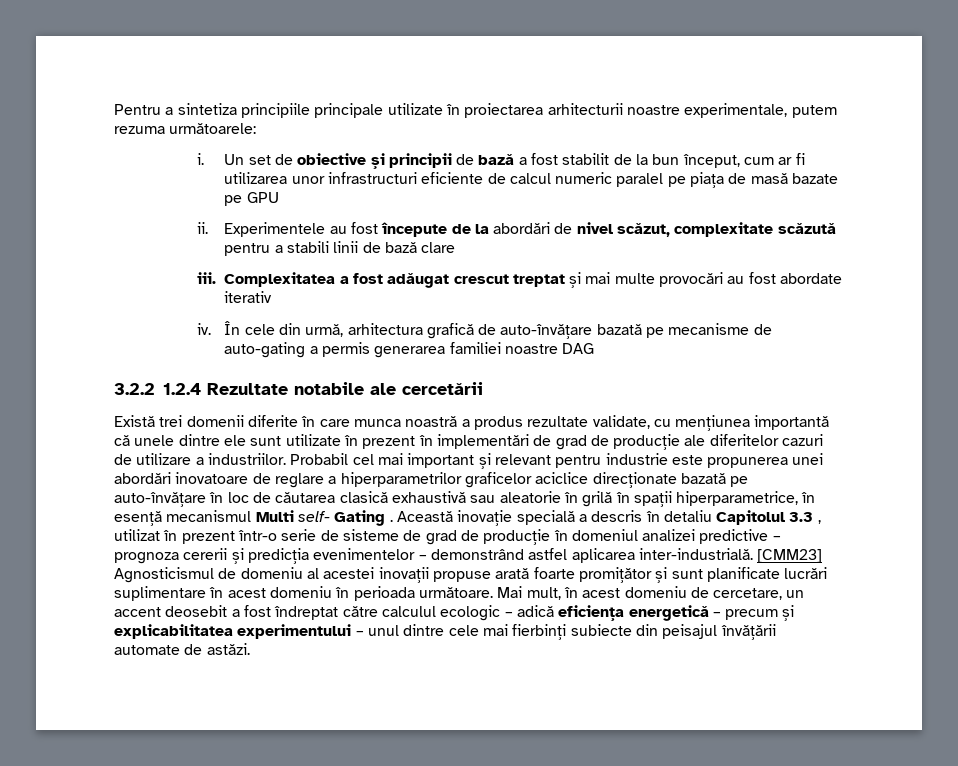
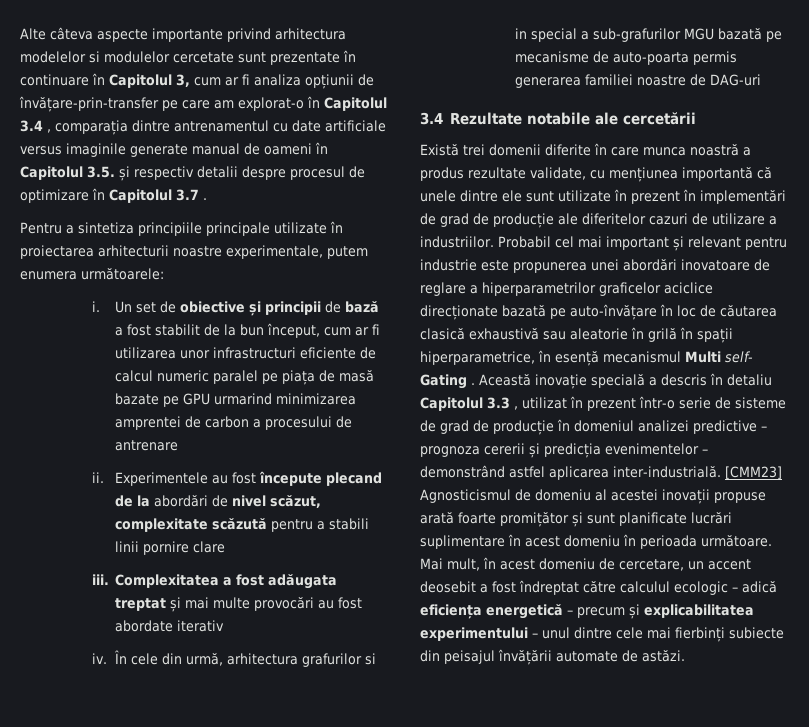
(114, 109) none -> [20,27,346,42] [20,50,356,65] [20,73,374,89] [19,96,387,112] [20,120,386,135] [20,142,328,157] [20,166,365,181] [20,188,207,203] Alte câteva aspecte importante privind arhitectura modelelor si modulelor cercetate sunt prezentate în continuare în Capitolul 3, cum ar fi analiza opțiunii de învățare-prin-transfer pe care am explorat-o în Capitolul 3.4 , comparația dintre antrenamentul cu date artificiale versus imaginile generate manual de oameni în Capitolul 3.5. și respectiv detalii despre procesul de optimizare în Capitolul 3.7 . //
[114,126,165,134] rezuma -> [20,271,77,280] enumera
(279, 197) none -> [214,393,357,405] [115,416,353,430] [115,440,179,451] urmarind minimizarea amprentei de carbon a procesului de antrenare
(448, 229) none -> [326,472,383,486] plecand
[362,242,417,253] de bază -> [143,541,190,555] pornire
[387,273,509,288] adăugat crescut -> [268,574,338,589] adăugata
[426,323,593,339] grafică de auto-învățare -> [302,653,377,667] [515,28,715,42] grafurilor si in special a sub-grafurilor MGU
[224,342,318,358] auto-gating a -> [613,52,690,65] auto-poarta
[562,343,595,354] [114,383,201,395] DAG // 3.2.2 1.2.4 -> [690,74,762,86] [420,112,443,125] de DAG-uri // 3.4

